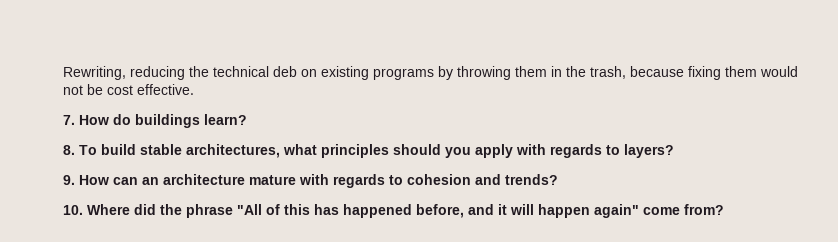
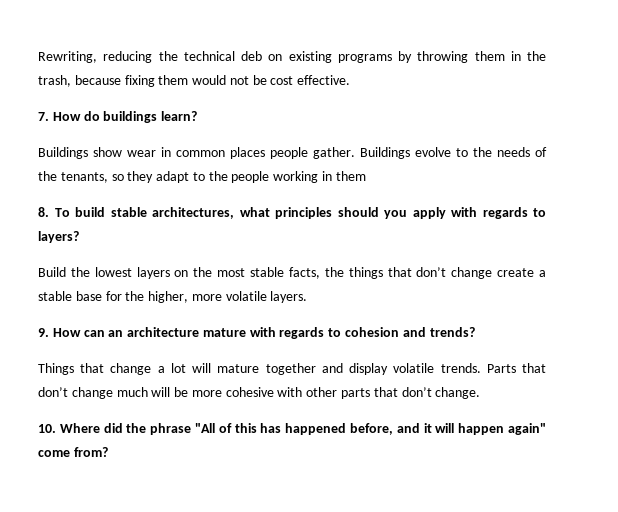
(247, 119) none -> [38,147,547,159] [38,171,366,183] // Buildings show wear in common places people gather. Buildings evolve to the needs of the tenants, so they adapt to the people working in them
(674, 151) none -> [38,267,546,279] [38,291,308,303] // Build the lowest layers on the most stable facts, the things that don’t change create a stable base for the higher, more volatile layers.
(558, 179) none -> [38,363,546,375] [38,387,481,399] // Things that change a lot will mature together and display volatile trends. Parts that don’t change much will be more cohesive with other parts that don’t change.

